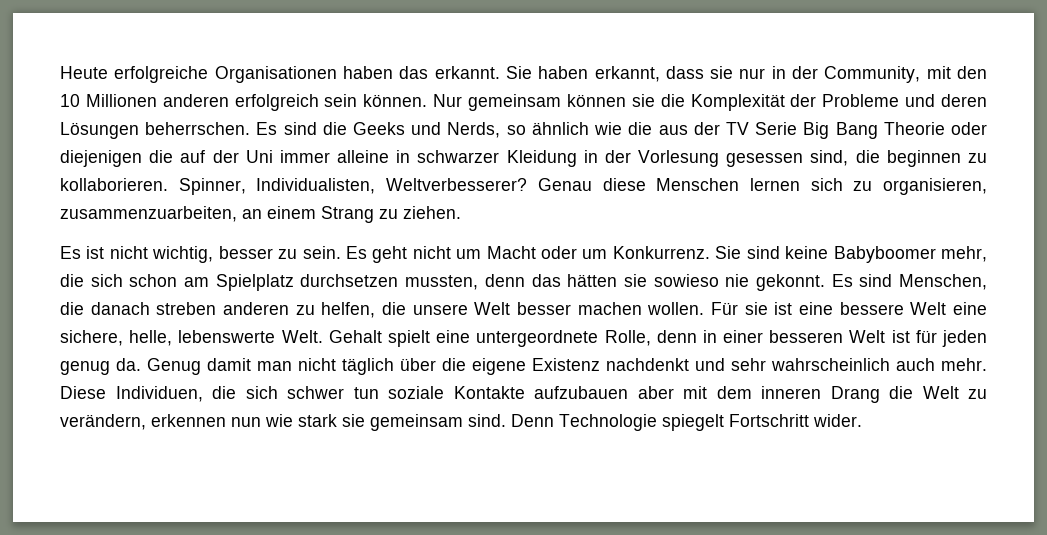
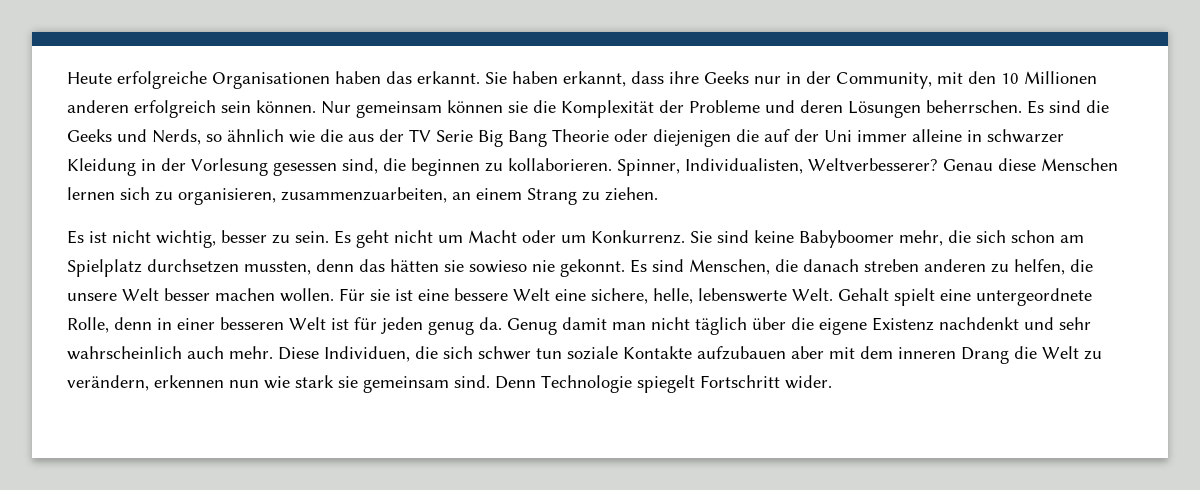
[710,66,734,79] sie -> [669,71,749,84] ihre Geeks

